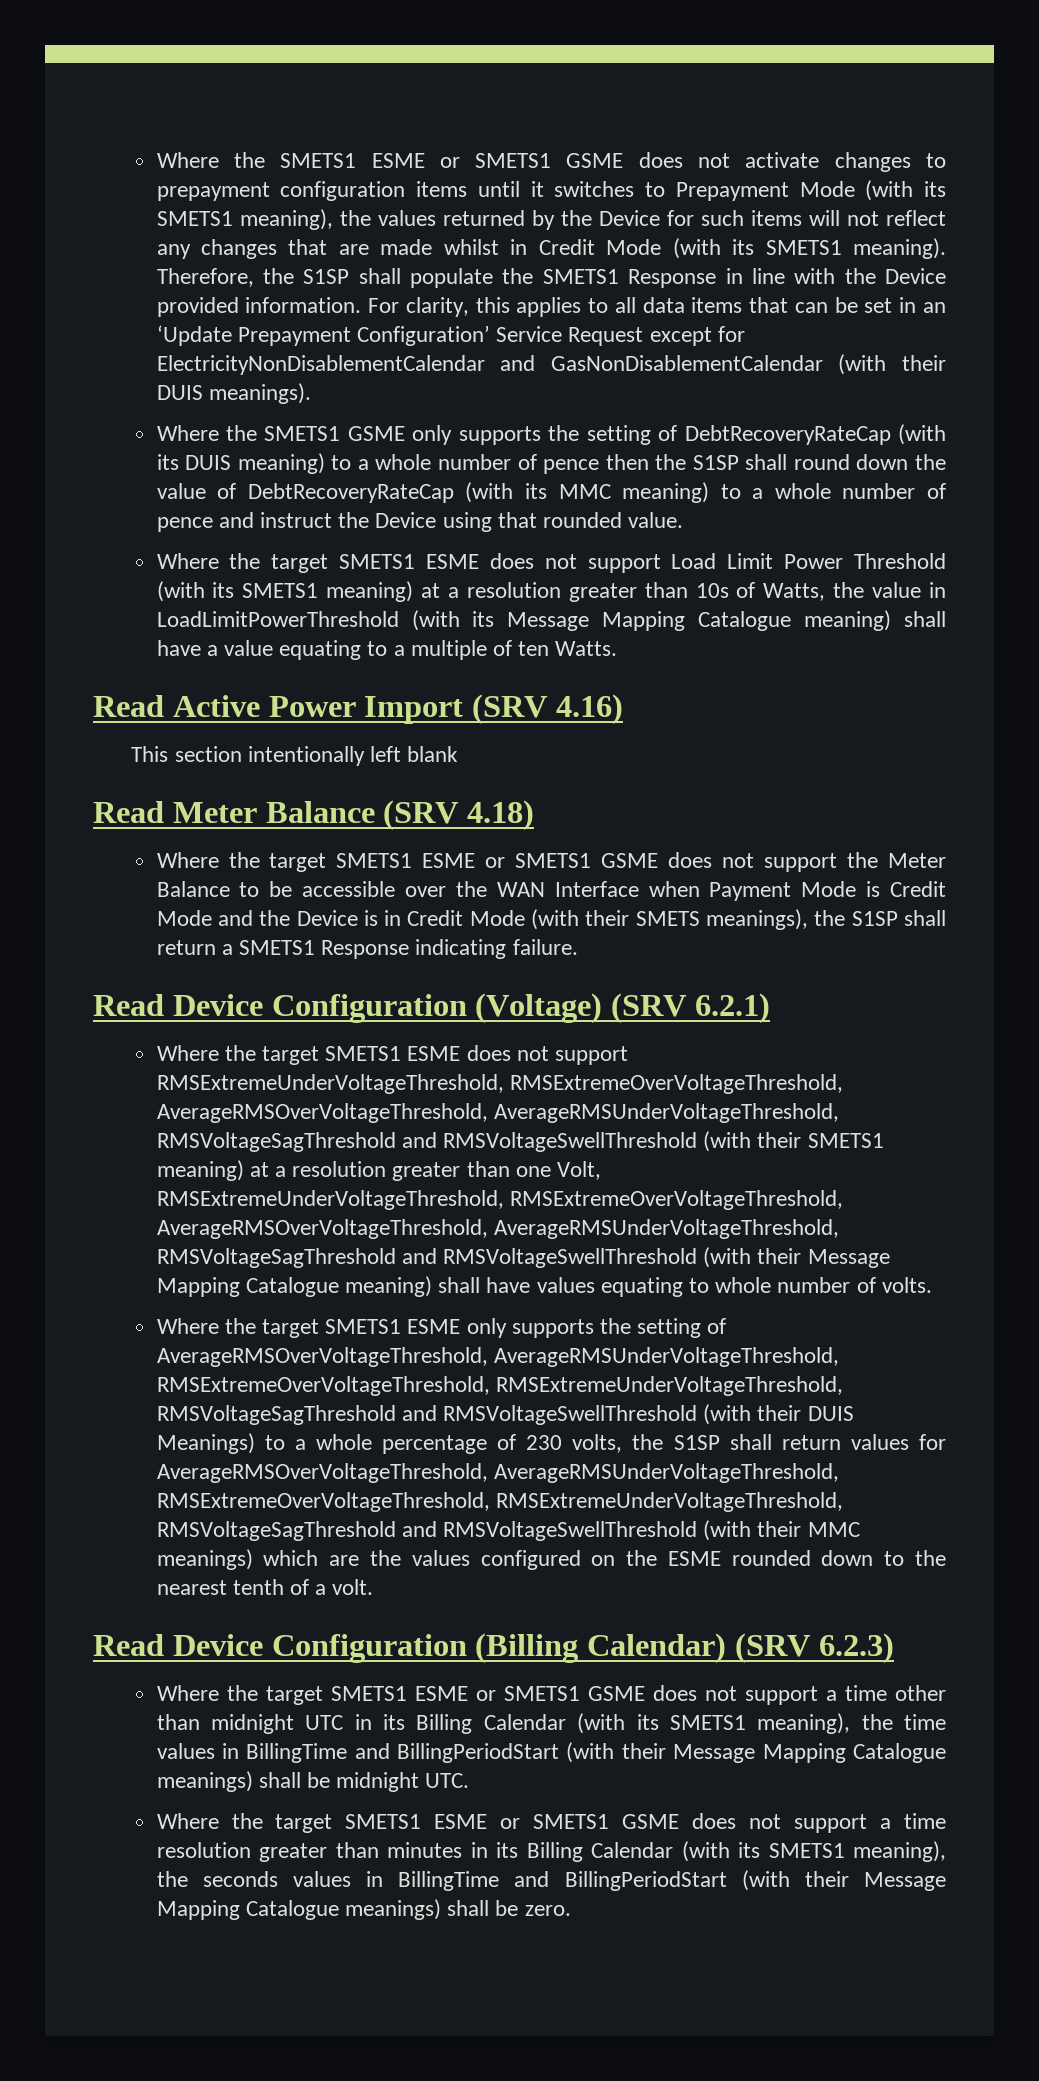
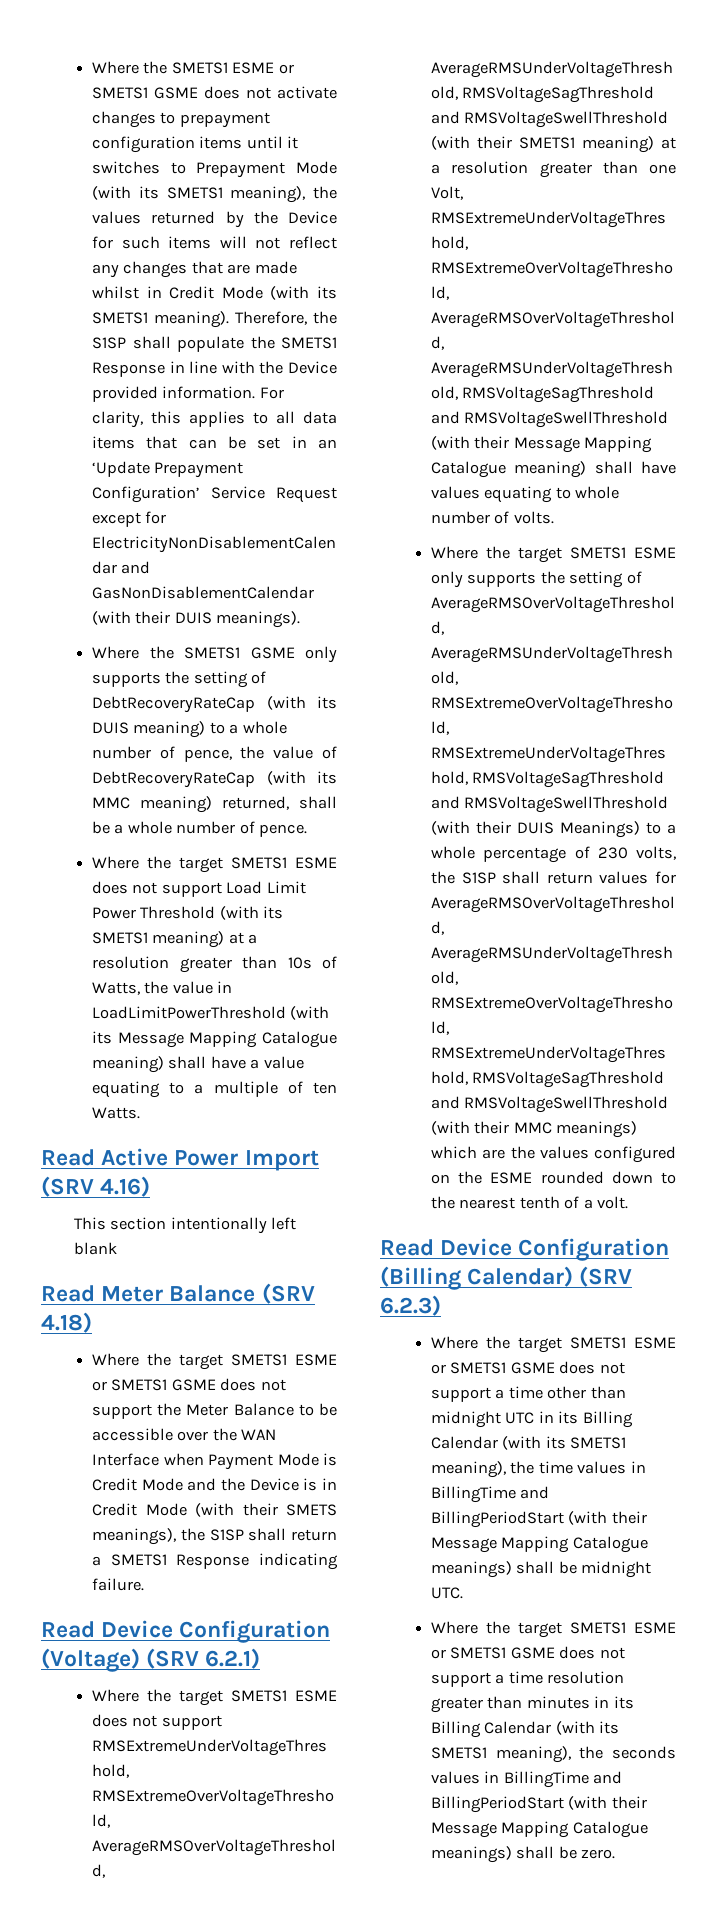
[543,454,909,474] pence then the S1SP shall round down -> [183,749,232,762] pence,
[720,483,947,499] [156,512,684,532] to a whole number of pence and instruct the Device using that rounded value. -> [222,796,337,810] [92,821,308,837] returned, shall be a whole number of pence.

